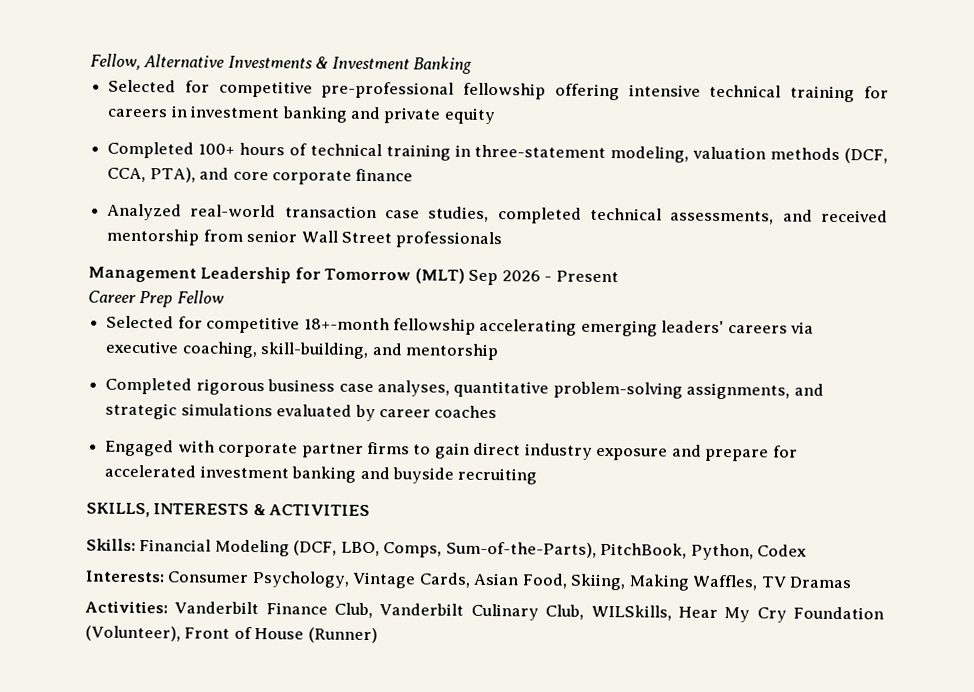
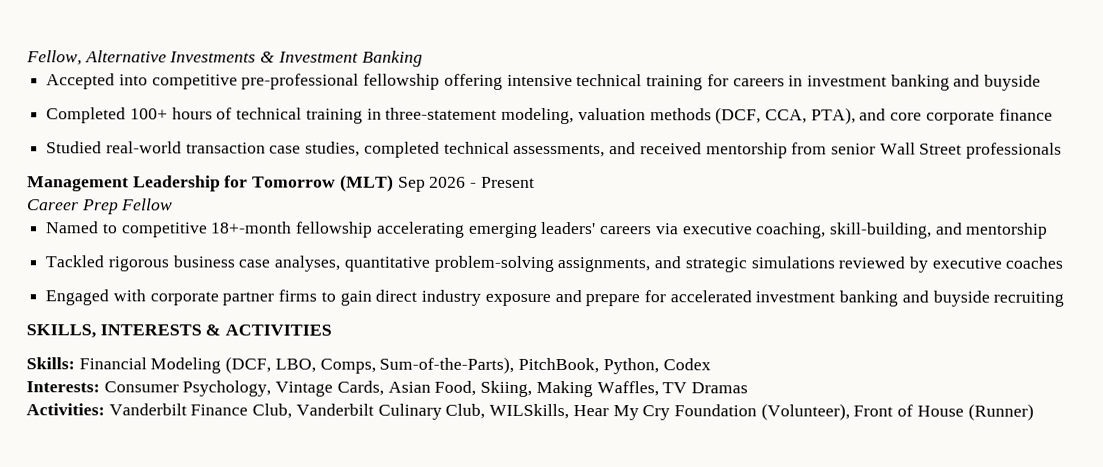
[108,79,210,93] Selected for -> [46,73,148,90] Accepted into
[383,107,496,125] private equity -> [984,74,1042,91] buyside
[107,203,183,221] Analyzed -> [46,141,103,154] Studied
[106,315,203,329] Selected for -> [45,221,118,234] Named to
[105,377,193,395] Completed -> [45,255,105,268] Tackled
[276,404,431,422] evaluated by career -> [838,256,1002,273] reviewed by executive

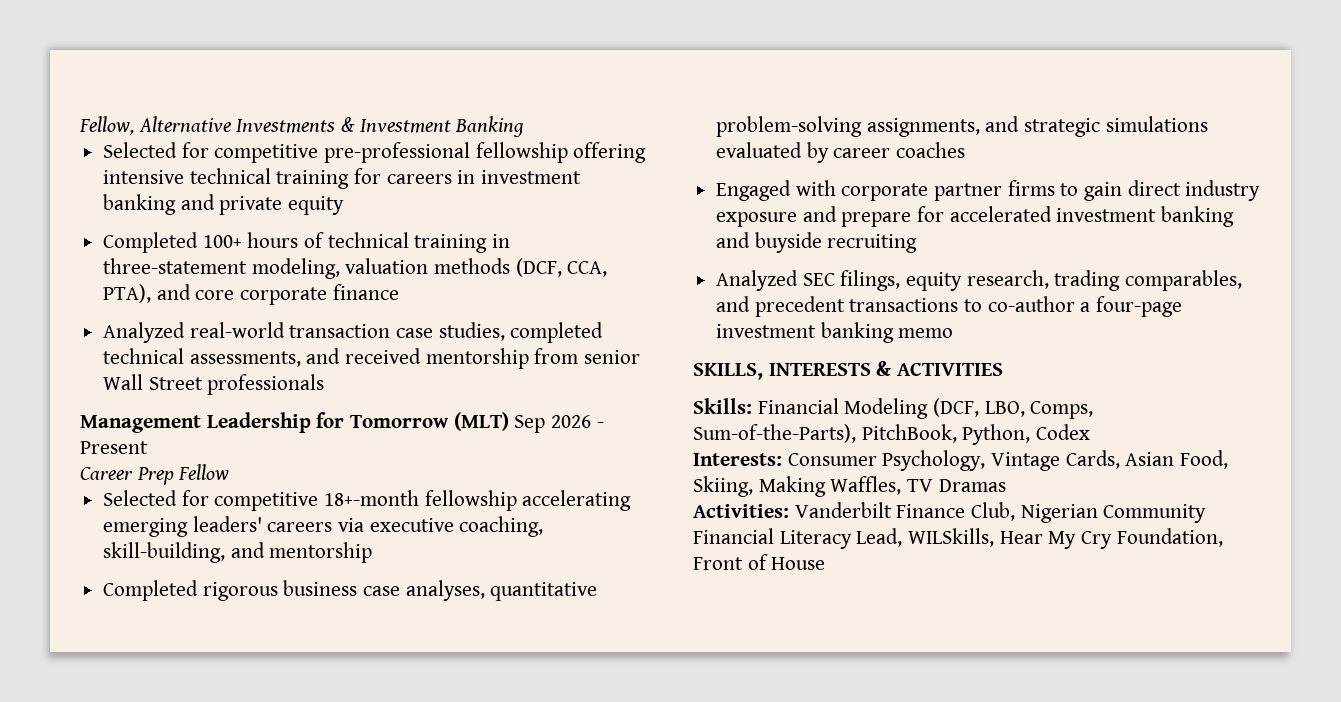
[46,73,148,90] Accepted into -> [103,142,209,158] Selected for
[984,74,1042,91] buyside -> [219,196,345,215] private equity
[46,141,103,154] Studied -> [103,322,186,343] Analyzed
[45,221,118,234] Named to -> [103,490,209,506] Selected for
[45,255,105,268] Tackled -> [103,580,199,601] Completed
[838,256,1002,273] reviewed by executive -> [716,142,891,163] evaluated by career
(1065, 299) none -> [716,270,1243,291] [716,296,1183,317] [716,322,954,343] // Analyzed SEC filings, equity research, trading comparables, and precedent transactions to co-author a four-page investment banking memo
[295,403,486,420] Vanderbilt Culinary Club, -> [1020,504,1207,523] [693,528,903,549] Nigerian Community Financial Literacy Lead,
[673,403,850,421] Foundation (Volunteer), -> [1116,528,1223,547] Foundation,
[967,403,1034,421] (Runner) -> (826, 563) none

